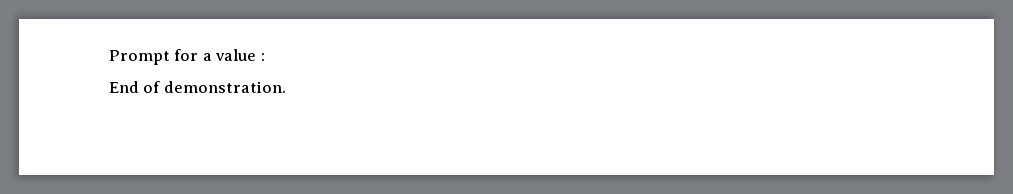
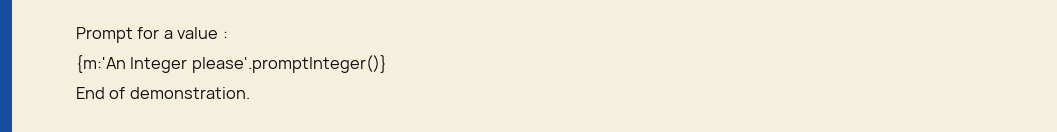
(265, 57) none -> [76,55,387,73] // {m:'An Integer please'.promptInteger()}

